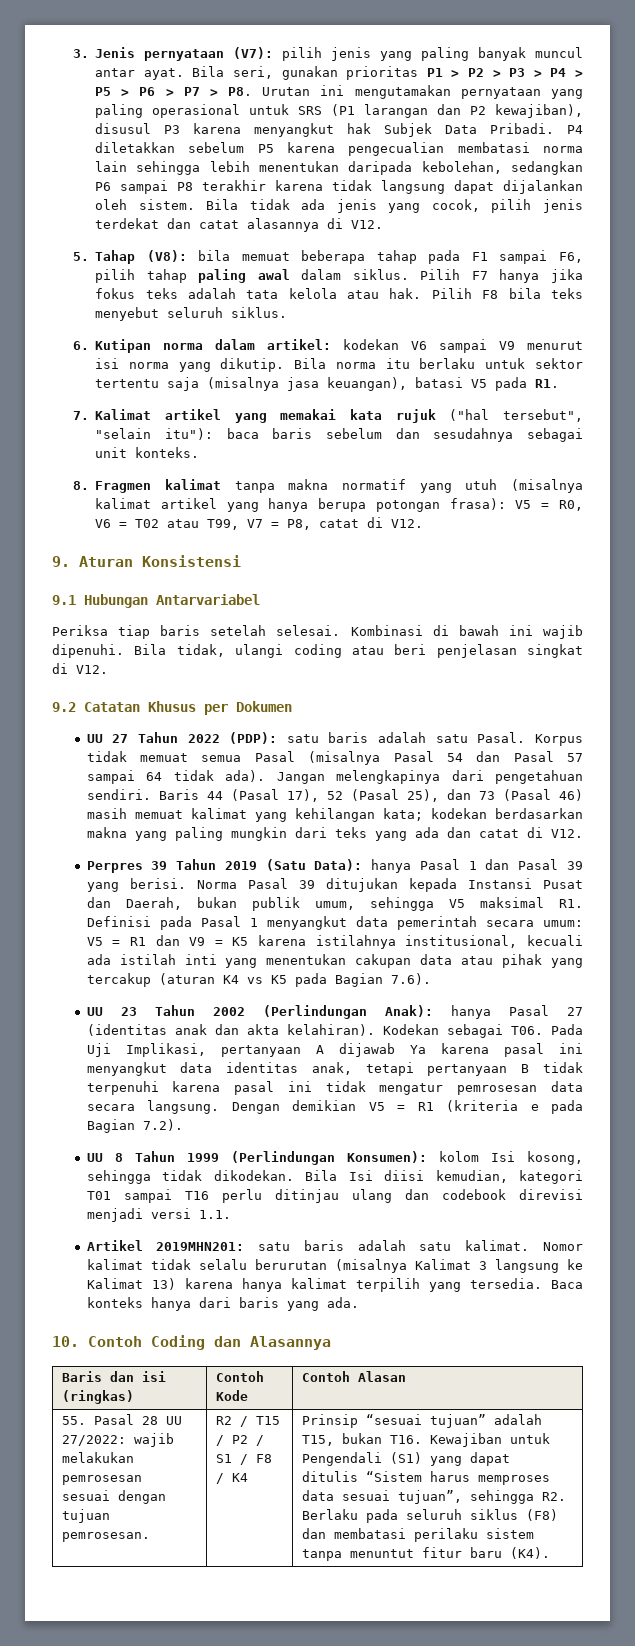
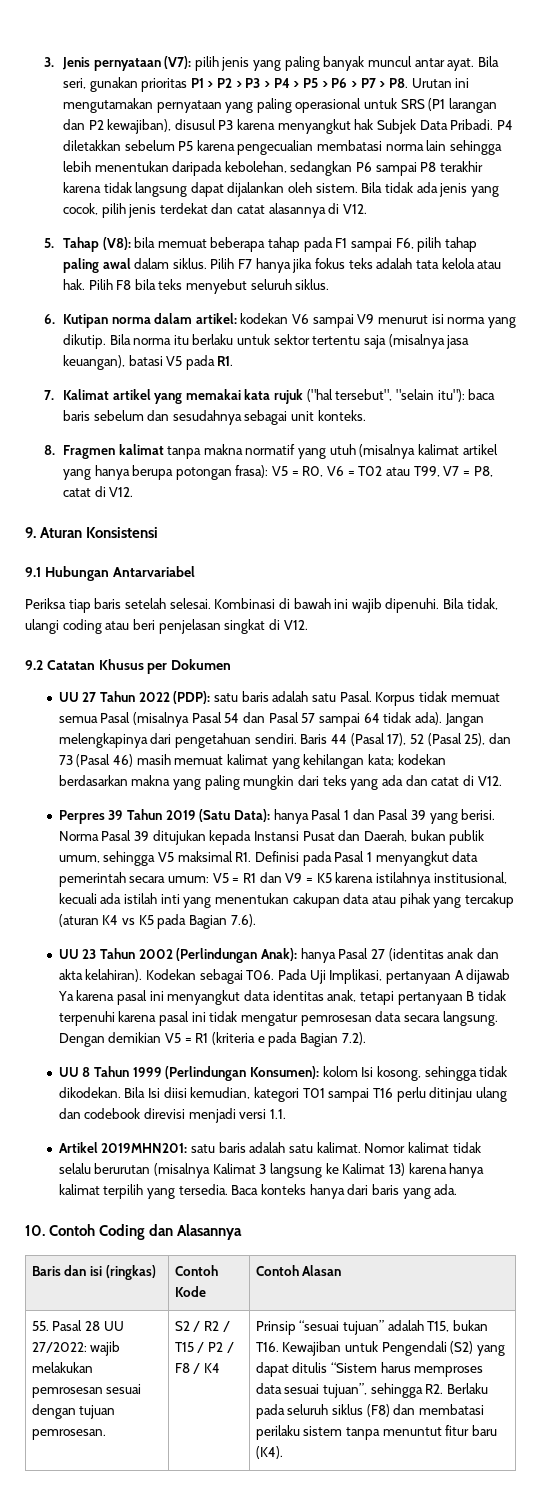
(150, 1537) none -> [174,1321,201,1332] S2 /
[215,1454,248,1465] S1 / -> (234, 1347) none
[389,1452,422,1464] (S1) -> [450,1341,474,1354] (S2)

